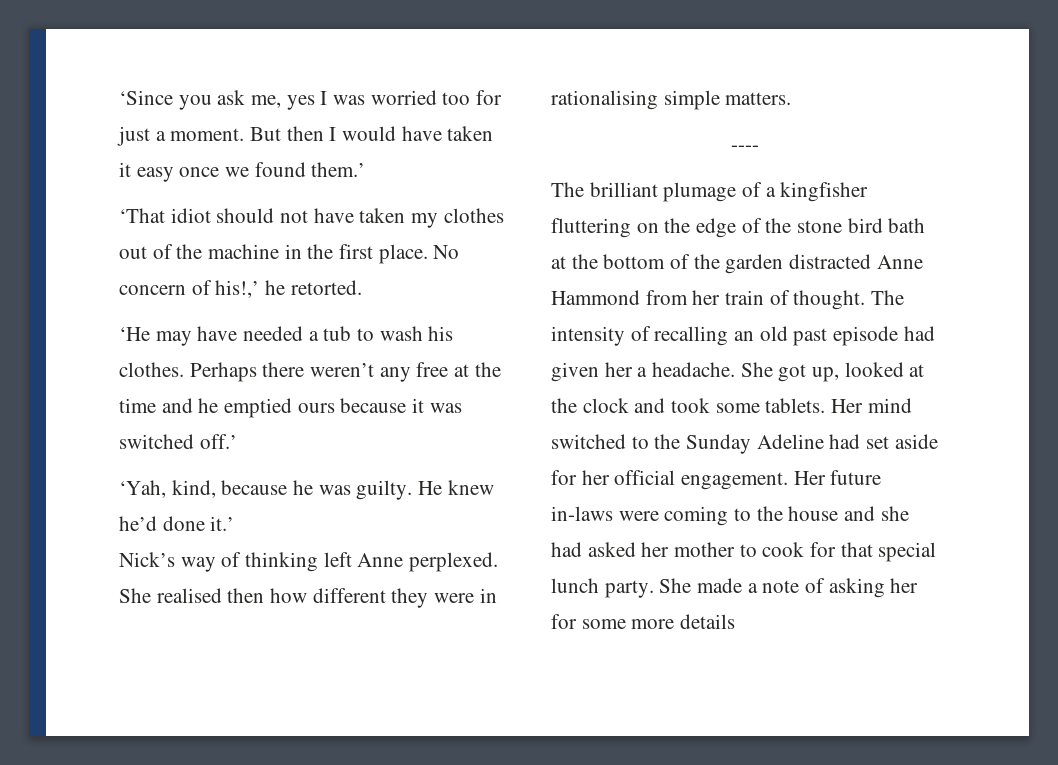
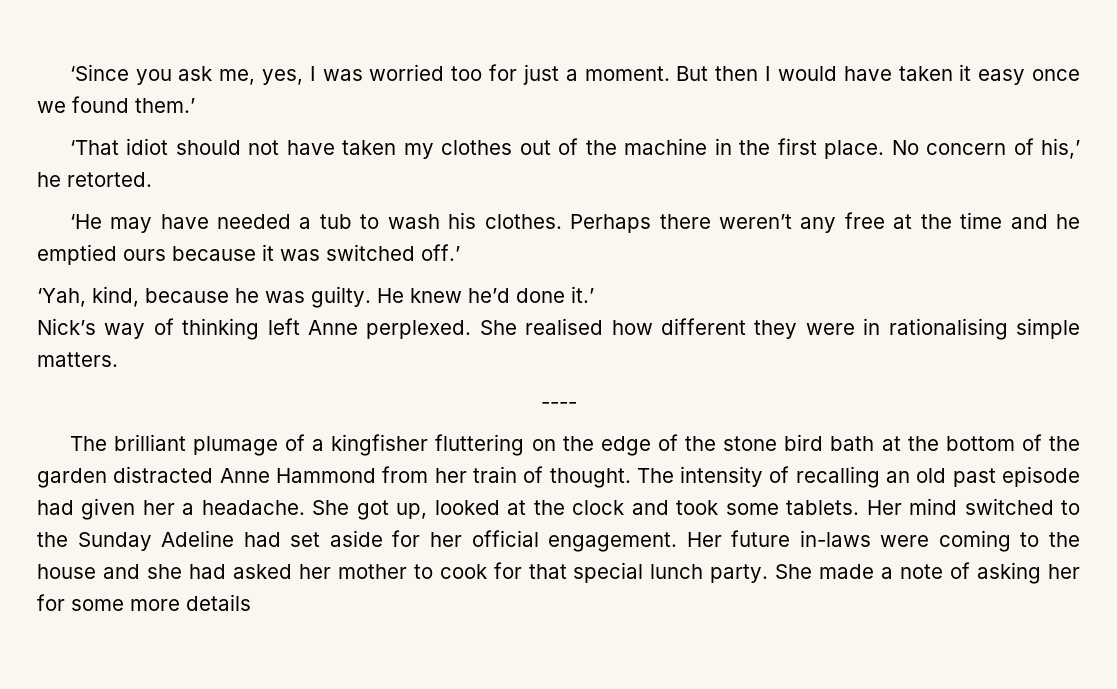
[286,95,315,110] yes -> [261,69,303,85] yes,
[215,280,260,298] his!,’ -> [1041,138,1081,159] his,’
[227,588,265,603] then -> (604, 326) none

